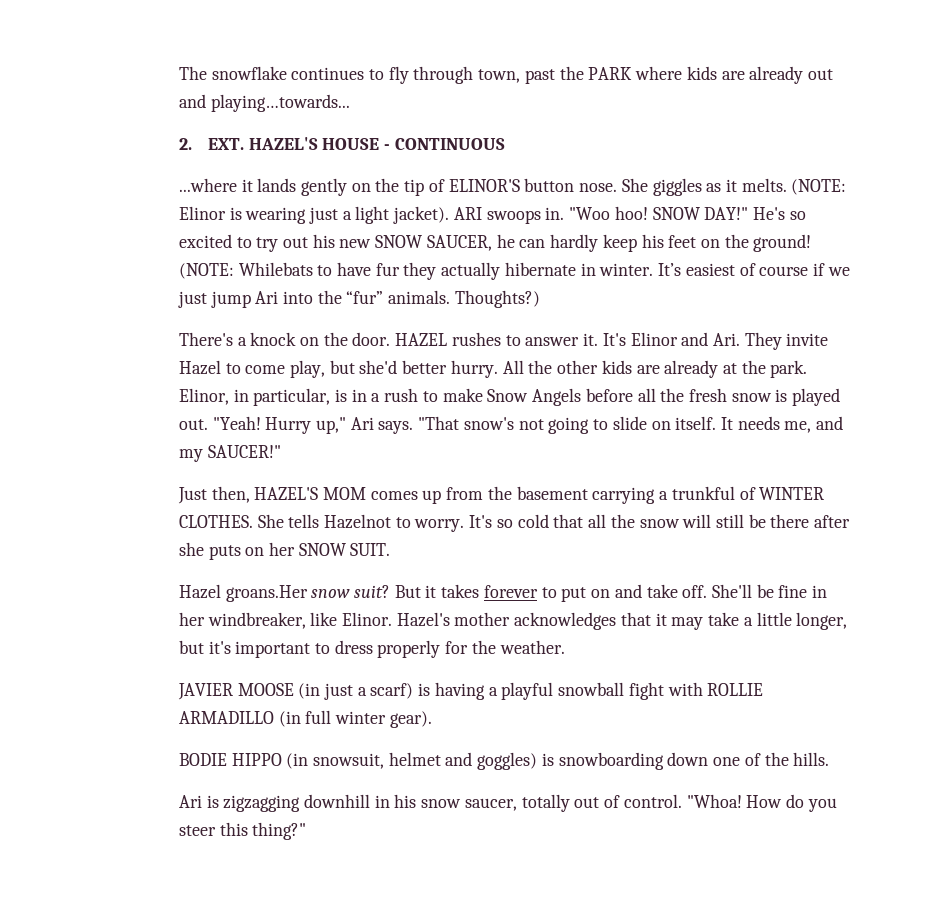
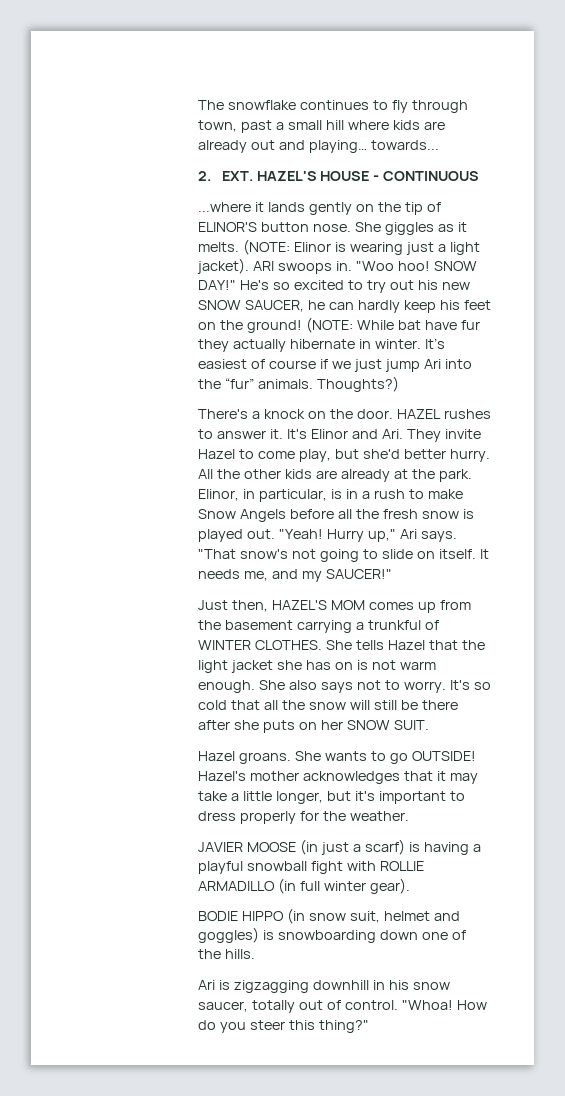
[559,66,633,80] the PARK -> [276,120,344,130] a small hill
[210,94,350,112] playing…towards... -> [309,140,439,153] playing… towards...
[238,262,333,276] Whilebats to -> [356,320,421,330] While bat
[324,514,392,529] Hazelnot -> [387,640,485,650] [198,660,436,673] [198,680,381,693] Hazel that the light jacket she has on is not warm enough. She also says not
[225,584,828,602] [178,612,393,629] groans.Her snow suit? But it takes forever to put on and take off. She'll be fine in her windbreaker, like Elinor. -> [239,751,476,764] groans. She wants to go OUTSIDE!
[313,753,385,769] snowsuit, -> [309,911,380,923] snow suit,

